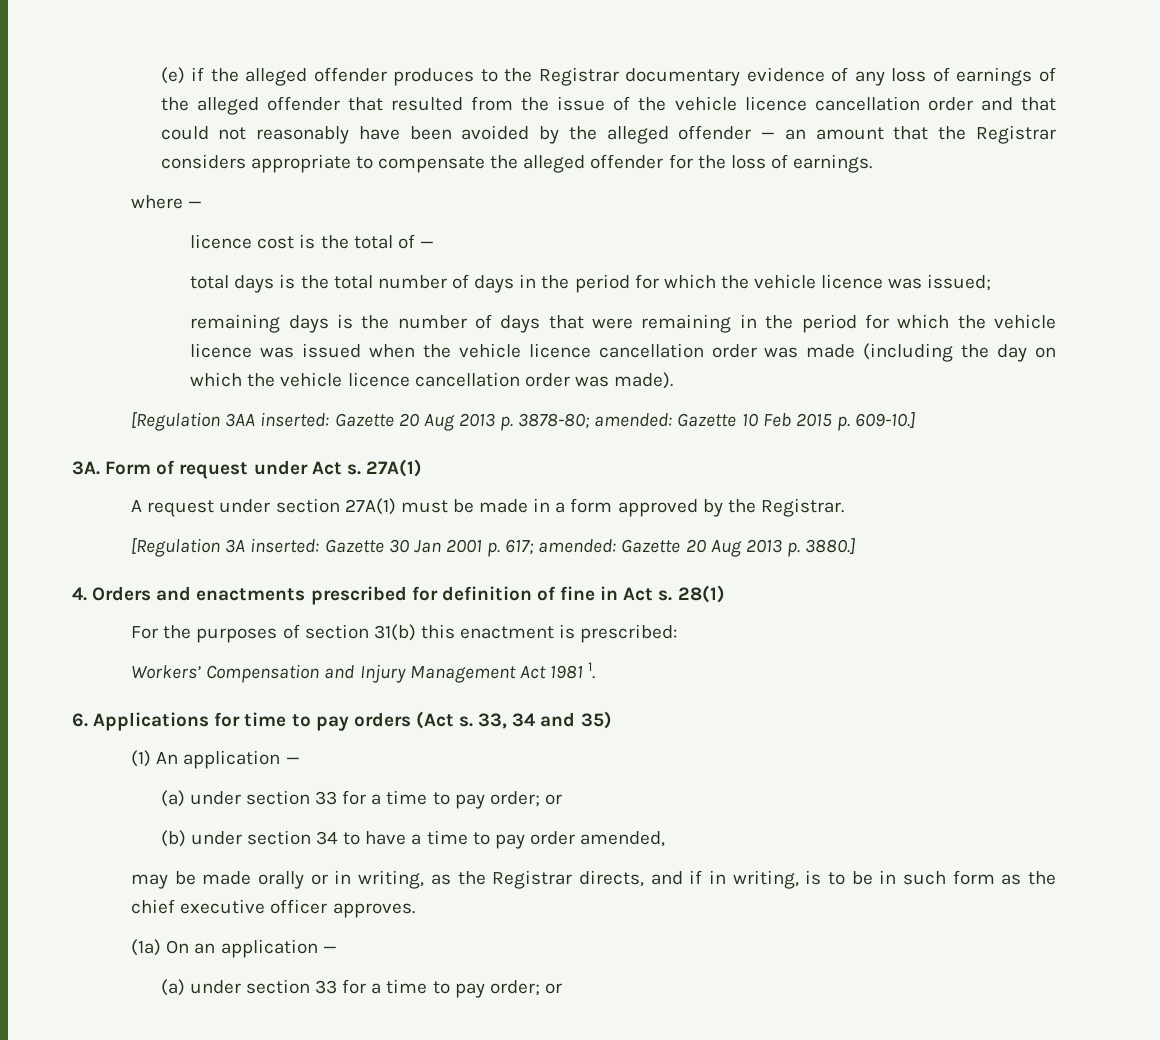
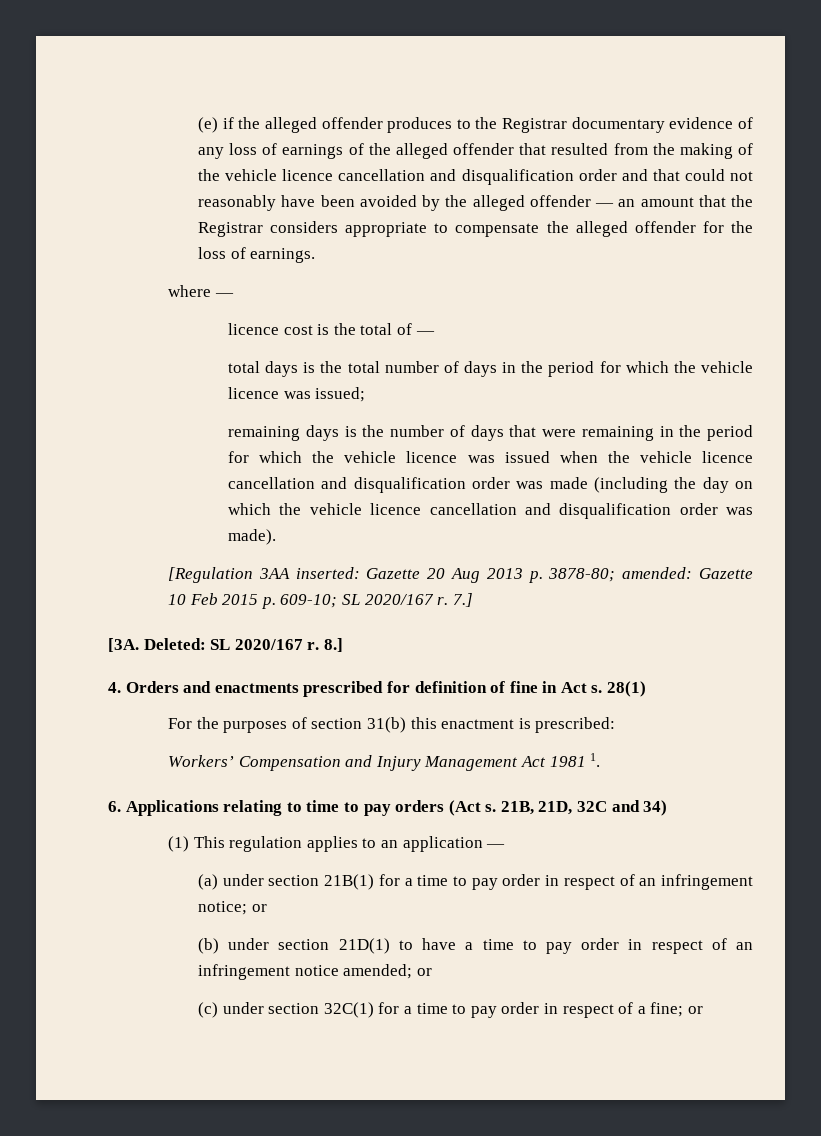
[557,96,606,111] issue -> [679,143,733,159] making
(920, 103) none -> [430,169,574,185] and disqualification
(704, 350) none -> [321,477,466,493] and disqualification
(520, 379) none -> [524,503,672,519] and disqualification
[855,412,916,428] [72,459,422,479] [131,498,844,517] [131,538,856,557] 609-10.] // 3A. Form of request under Act s. 27A(1) // A request under section 27A(1) must be made in a form approved by the Registrar. // [Regulation 3A inserted: Gazette 30 Jan 2001 p. 617; amended: Gazette 20 Aug 2013 p. 3880.] -> [280,593,473,608] [108,638,343,652] 609-10; SL 2020/167 r. 7.] // [3A. Deleted: SL 2020/167 r. 8.]
[214,712,241,727] for -> [223,800,302,816] relating to
[478,711,612,729] [131,750,300,769] [160,790,540,809] 33, 34 and 35) // (1) An application — // (a) under section 33 for a time to pay order; -> [500,800,668,816] [168,836,506,852] [198,874,754,890] [198,901,248,915] 21B, 21D, 32C and 34) // (1) This regulation applies to an application — // (a) under section 21B(1) for a time to pay order in respect of an infringement notice;
[316,831,339,845] 34 -> [338,938,390,954] 21D(1)
[580,831,666,847] [131,870,1056,889] [131,899,415,918] [131,939,337,958] [160,979,540,998] amended, // may be made orally or in writing, as the Registrar directs, and if in writing, is to be in such form as the chief executive officer approves. // (1a) On an application — // (a) under section 33 for a time to pay order; -> [628,938,753,954] [198,964,432,980] [198,1002,684,1018] in respect of an infringement notice amended; or // (c) under section 32C(1) for a time to pay order in respect of a fine;

